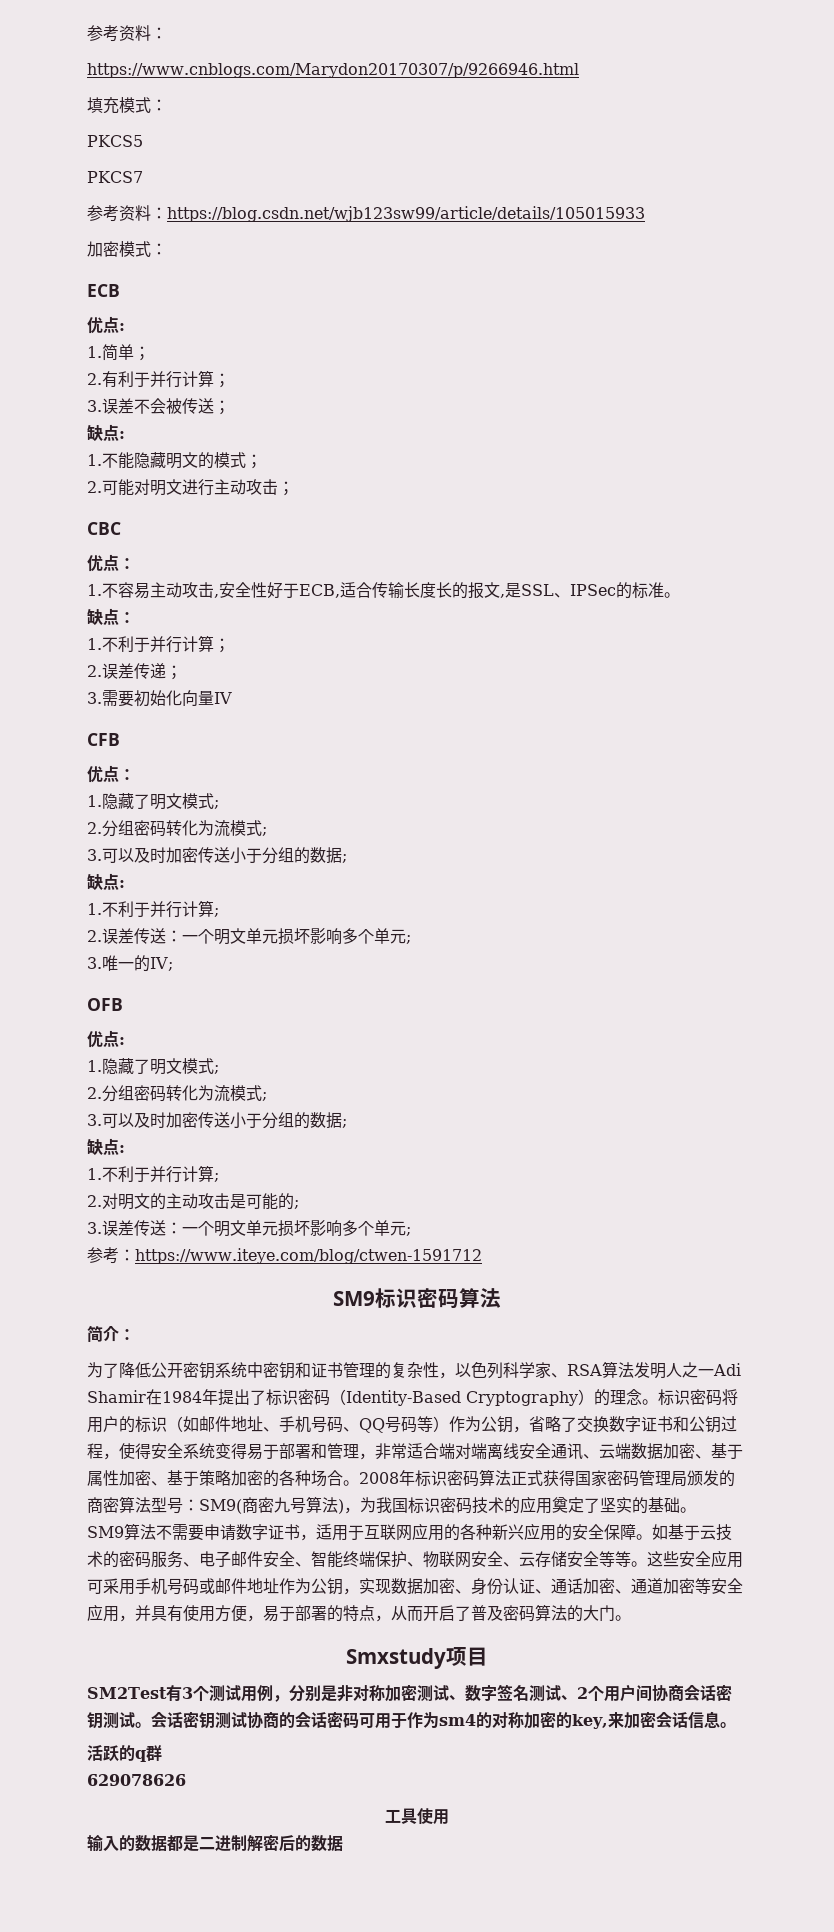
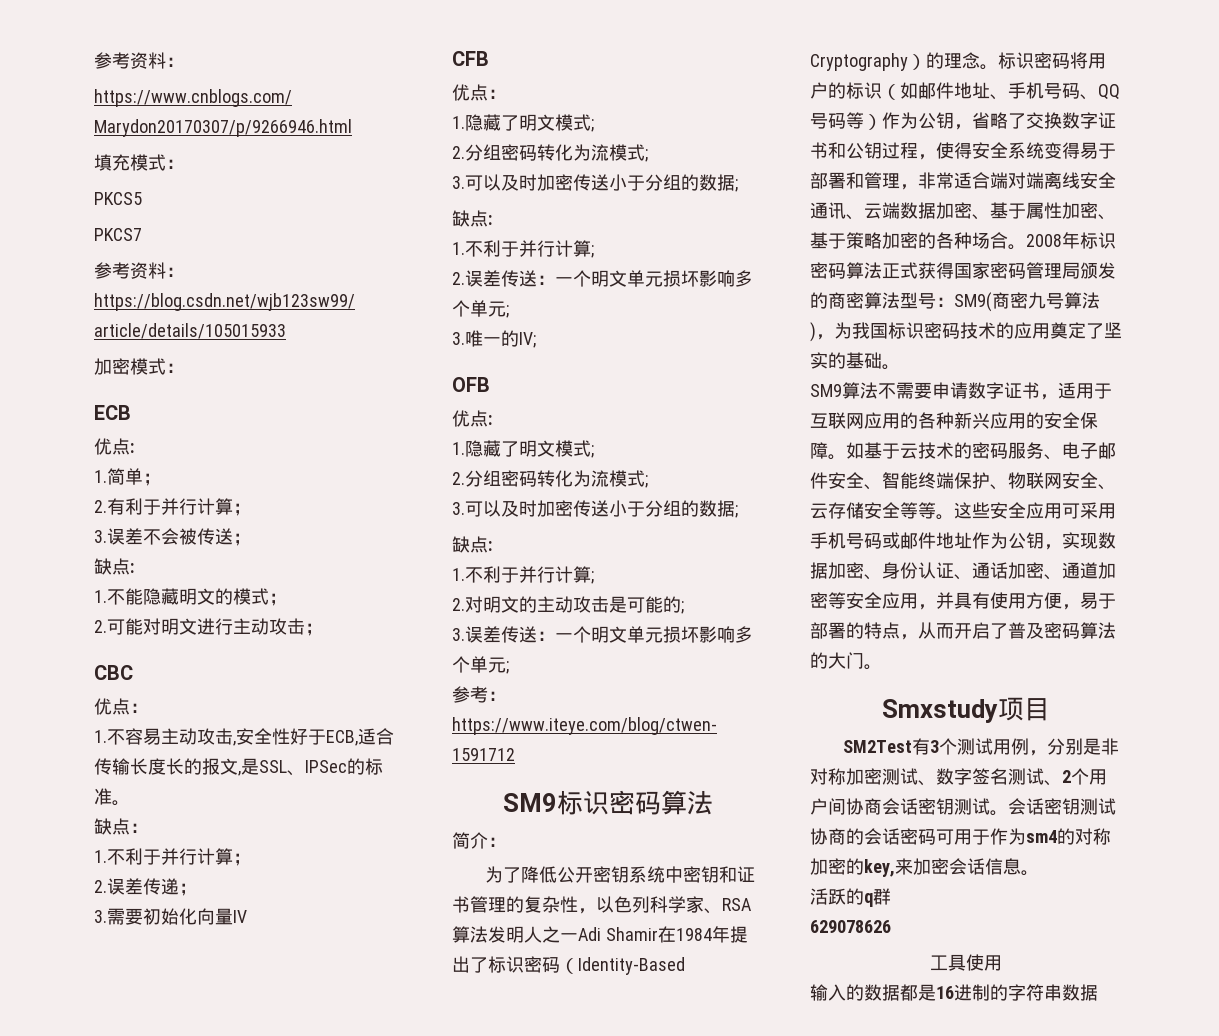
[199,1835,311,1852] 二进制解密后的 -> [936,984,1062,1001] 16进制的字符串

